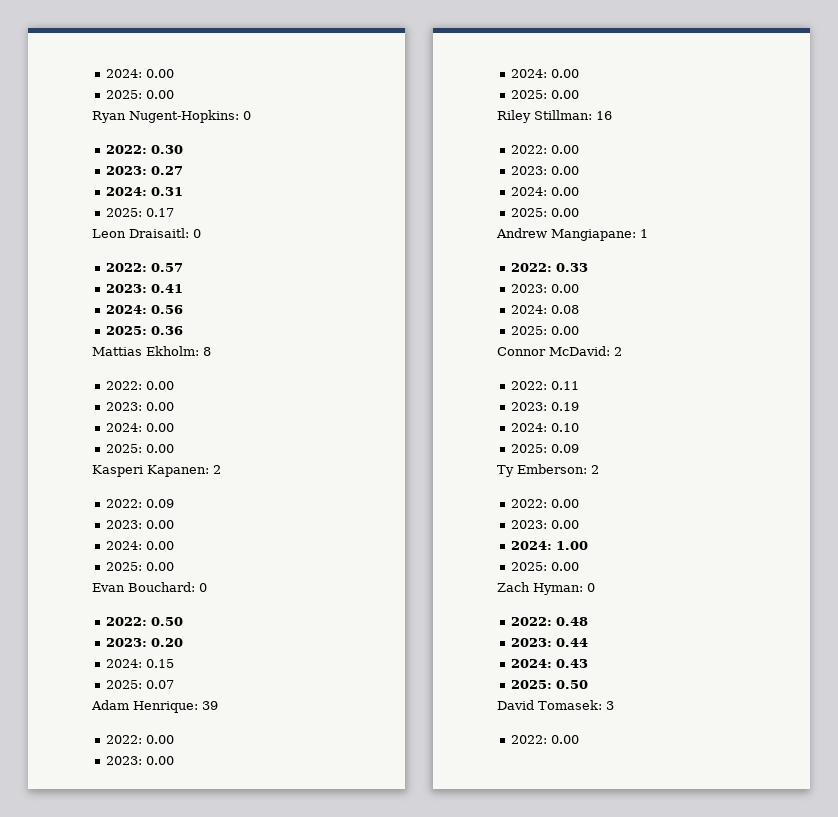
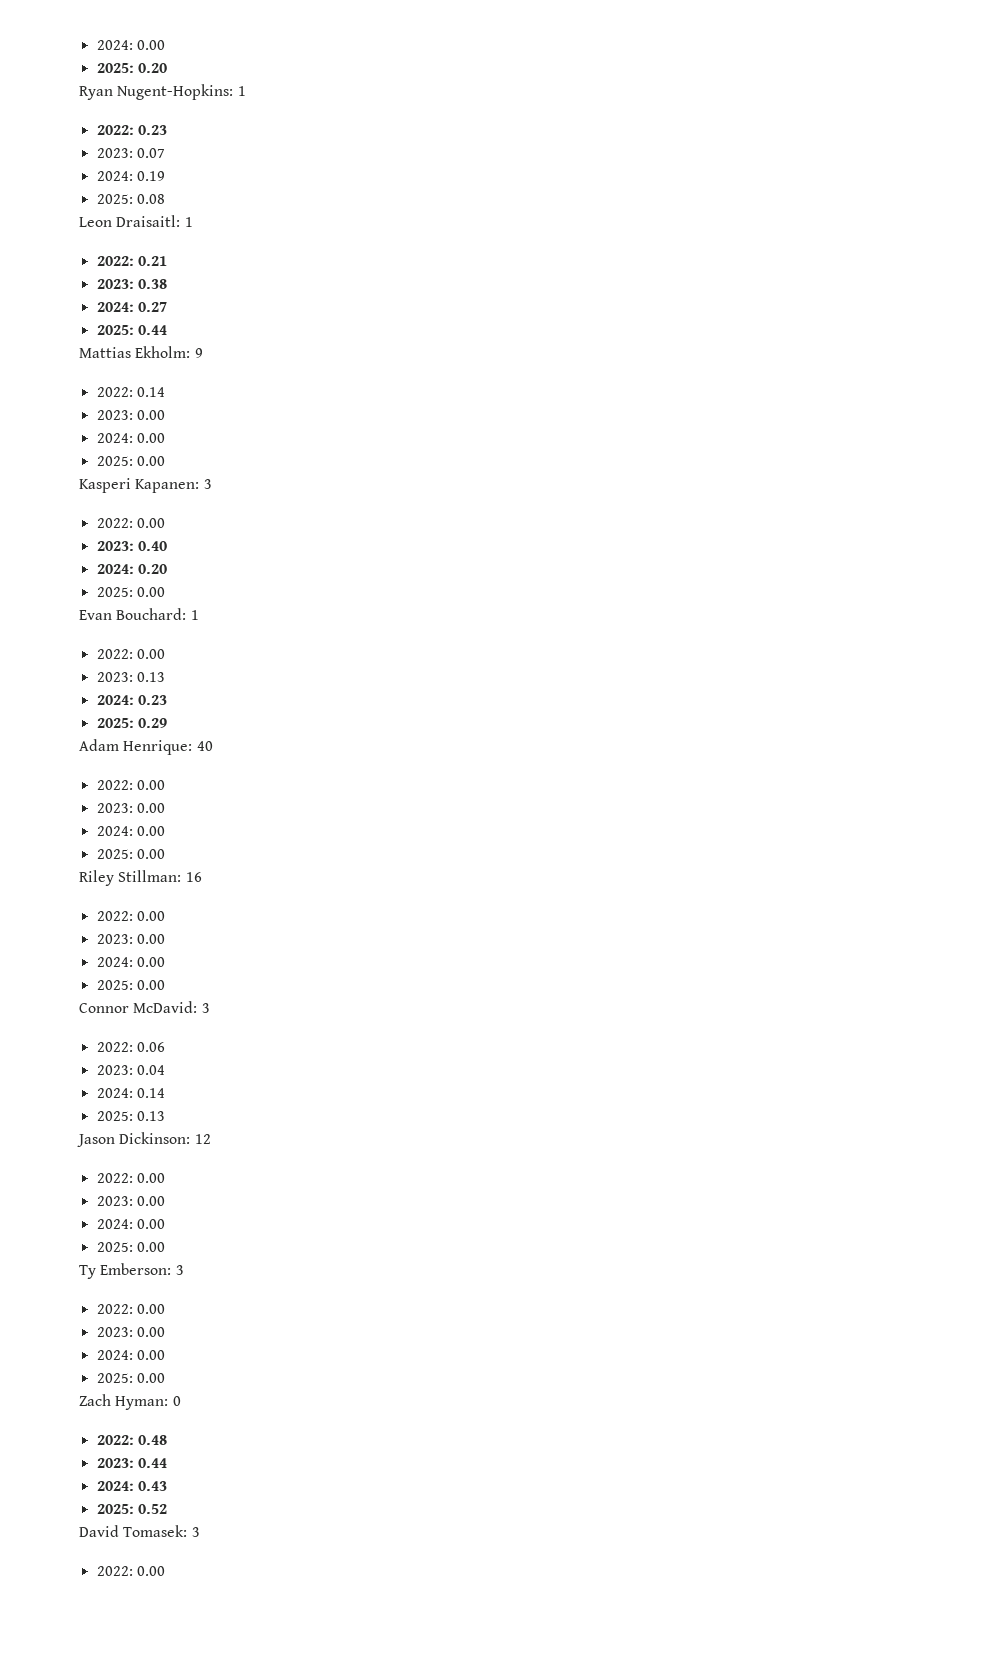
[106,69,175,78] [106,90,175,99] 2024: 0.00 // 2025: 0.00 -> [96,40,165,50] [96,63,167,73] 2024: 0.00 // 2025: 0.20
[243,111,251,120] [106,145,184,154] [106,166,184,175] [106,187,184,196] [106,208,175,217] 0 // 2022: 0.30 // 2023: 0.27 // 2024: 0.31 // 2025: 0.17 -> [237,86,246,96] [96,125,167,135] [96,148,165,158] [96,171,165,181] [96,194,165,204] 1 // 2022: 0.23 // 2023: 0.07 // 2024: 0.19 // 2025: 0.08
[193,229,201,238] [106,263,184,272] [106,284,184,293] [106,305,184,314] [106,326,184,335] 0 // 2022: 0.57 // 2023: 0.41 // 2024: 0.56 // 2025: 0.36 -> [184,217,193,227] [96,256,167,266] [96,279,167,289] [96,302,167,312] [96,325,167,335] 1 // 2022: 0.21 // 2023: 0.38 // 2024: 0.27 // 2025: 0.44
[203,347,211,356] [106,381,175,390] 8 // 2022: 0.00 -> [194,348,203,358] [96,387,165,397] 9 // 2022: 0.14
[213,465,221,474] [106,499,175,508] [106,520,175,529] [106,541,175,550] 2 // 2022: 0.09 // 2023: 0.00 // 2024: 0.00 -> [203,479,212,489] [96,518,165,528] [96,541,167,551] [96,564,167,574] 3 // 2022: 0.00 // 2023: 0.40 // 2024: 0.20
[199,583,207,592] [106,617,184,626] [106,638,184,647] [106,659,175,668] [106,680,175,689] 0 // 2022: 0.50 // 2023: 0.20 // 2024: 0.15 // 2025: 0.07 -> [190,610,199,620] [96,649,165,659] [96,672,165,682] [96,695,167,705] [96,718,167,728] 1 // 2022: 0.00 // 2023: 0.13 // 2024: 0.23 // 2025: 0.29
[202,701,218,710] 39 -> [196,741,213,751] 40
[496,228,648,241] [511,263,589,272] [511,284,580,293] [511,305,580,314] [511,326,580,335] [497,346,622,356] [511,381,580,390] [511,402,580,411] [511,423,580,432] [511,444,580,453] [497,464,599,477] [511,499,580,508] [511,520,580,529] [511,541,589,550] Andrew Mangiapane: 1 // 2022: 0.33 // 2023: 0.00 // 2024: 0.08 // 2025: 0.00 // Connor McDavid: 2 // 2022: 0.11 // 2023: 0.19 // 2024: 0.10 // 2025: 0.09 // Ty Emberson: 2 // 2022: 0.00 // 2023: 0.00 // 2024: 1.00 -> [79,1001,210,1013] [96,1042,165,1052] [96,1065,165,1075] [96,1088,165,1098] [96,1111,165,1121] [77,1132,211,1147] [96,1173,165,1183] [96,1196,165,1206] [96,1219,165,1229] [96,1242,165,1252] [79,1263,184,1279] [96,1304,165,1314] [96,1327,165,1337] [96,1350,165,1360] Connor McDavid: 3 // 2022: 0.06 // 2023: 0.04 // 2024: 0.14 // 2025: 0.13 // Jason Dickinson: 12 // 2022: 0.00 // 2023: 0.00 // 2024: 0.00 // 2025: 0.00 // Ty Emberson: 3 // 2022: 0.00 // 2023: 0.00 // 2024: 0.00
[556,680,589,689] 0.50 -> [137,1504,167,1514] 0.52

